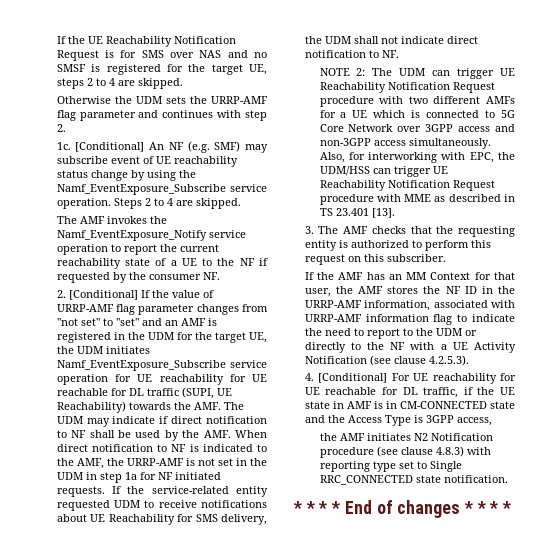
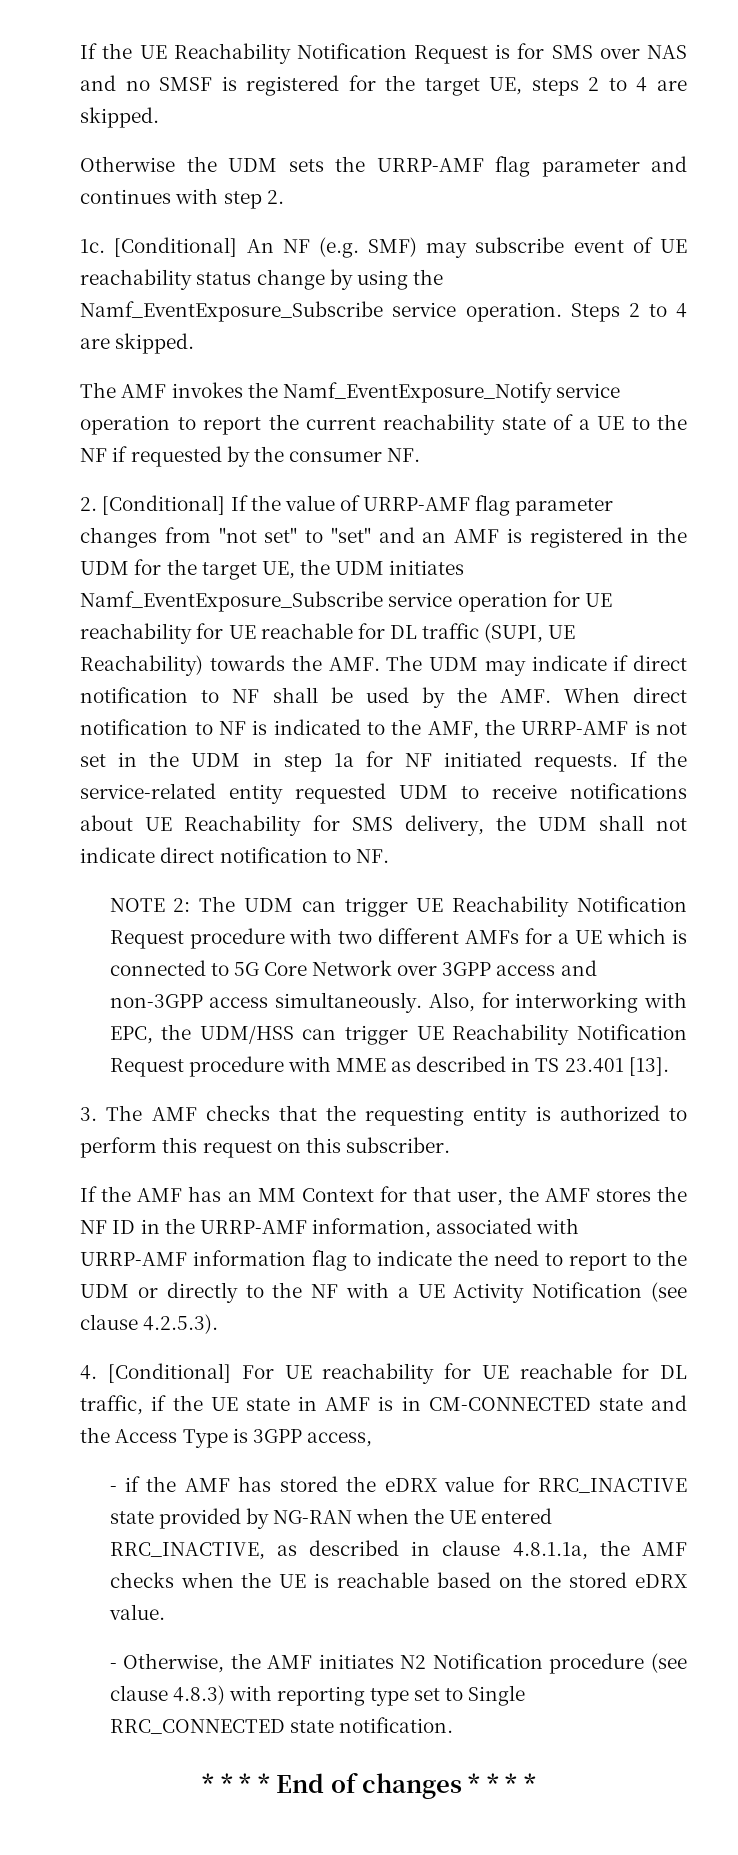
(492, 421) none -> [109,1476,688,1493] [109,1508,553,1529] [109,1540,688,1560] [109,1572,688,1588] [108,1604,165,1620] [109,1653,225,1673] - if the AMF has stored the eDRX value for RRC_INACTIVE state provided by NG-RAN when the UE entered RRC_INACTIVE, as described in clause 4.8.1.1a, the AMF checks when the UE is reachable based on the stored eDRX value. // - Otherwise,

